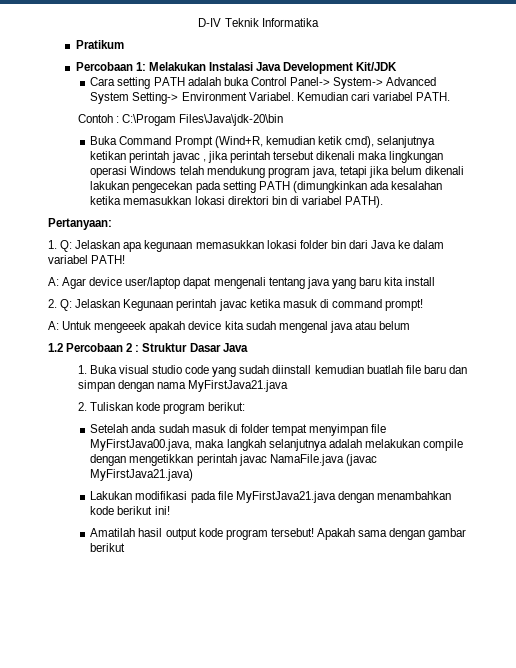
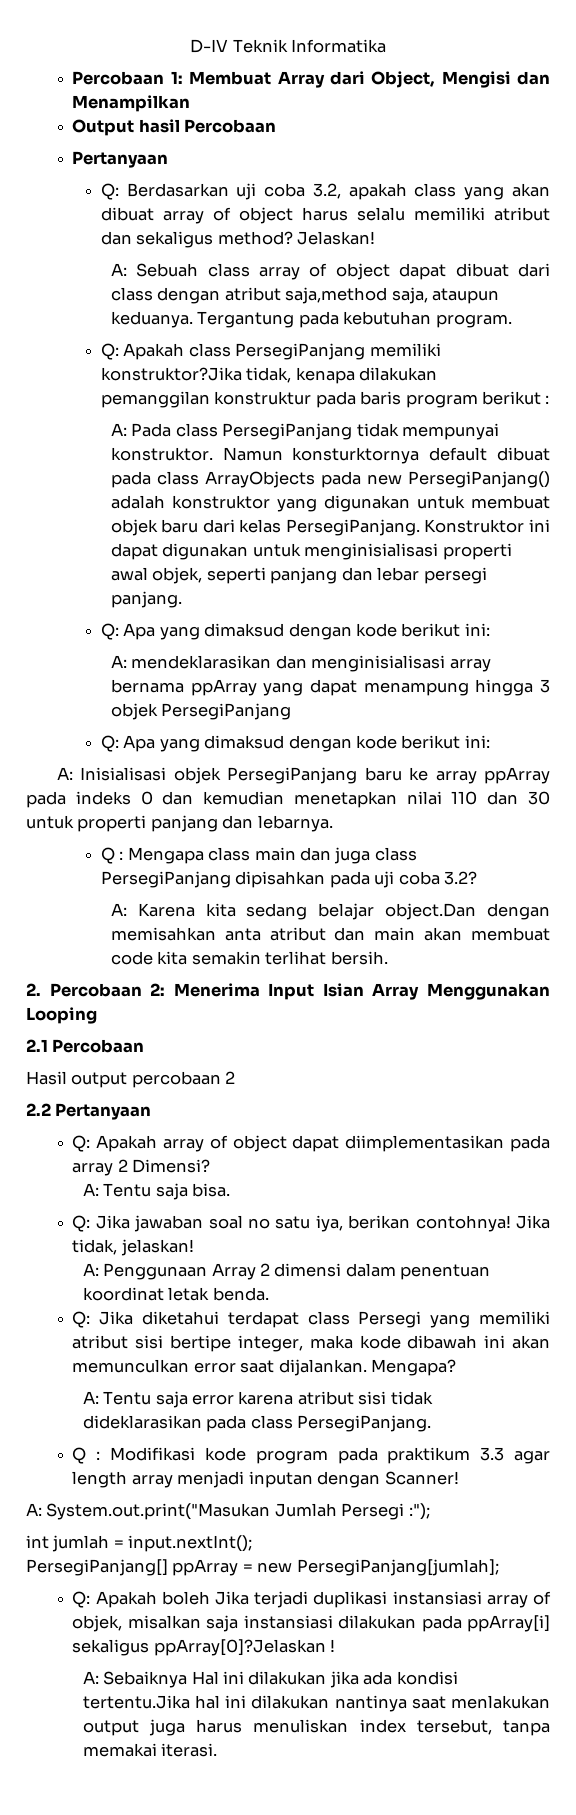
[75,40,124,49] // Pratikum -> (386, 46) none
[148,62,398,74] [90,77,437,89] [90,92,451,104] [77,114,284,126] [90,136,436,148] [90,151,444,163] [90,166,465,178] [90,181,443,193] [90,196,384,208] [48,218,112,230] [48,240,445,252] [48,255,126,264] [48,277,436,289] [48,299,424,311] [48,321,411,333] [48,343,248,352] [77,365,467,377] [77,380,289,392] [77,402,246,414] [90,424,387,436] [90,439,464,451] [90,454,377,466] [90,469,194,481] [90,491,452,503] [90,506,170,515] [90,528,467,540] [90,543,126,552] Melakukan Instalasi Java Development Kit/JDK // Cara setting PATH adalah buka Control Panel-> System-> Advanced System Setting-> Environment Variabel. Kemudian cari variabel PATH. // Contoh : C:\Progam Files\Java\jdk-20\bin // Buka Command Prompt (Wind+R, kemudian ketik cmd), selanjutnya ketikan perintah javac , jika perintah tersebut dikenali maka lingkungan operasi Windows telah mendukung program java, tetapi jika belum dikenali lakukan pengecekan pada setting PATH (dimungkinkan ada kesalahan ketika memasukkan lokasi direktori bin di variabel PATH). // Pertanyaan: // 1. Q: Jelaskan apa kegunaan memasukkan lokasi folder bin dari Java ke dalam variabel PATH! // A: Agar device user/laptop dapat mengenali tentang java yang baru kita install // 2. Q: Jelaskan Kegunaan perintah javac ketika masuk di command prompt! // A: Untuk mengeeek apakah device kita sudah mengenal java atau belum // 1.2 Percobaan 2 : Struktur Dasar Java // 1. Buka visual studio code yang sudah diinstall kemudian buatlah file baru dan simpan dengan nama MyFirstJava21.java // 2. Tuliskan kode program berikut: // Setelah anda sudah masuk di folder tempat menyimpan file MyFirstJava00.java, maka langkah selanjutnya adalah melakukan compile dengan mengetikkan perintah javac NamaFile.java (javac MyFirstJava21.java) // Lakukan modifikasi pada file MyFirstJava21.java dengan menambahkan kode berikut ini! // Amatilah hasil output kode program tersebut! Apakah sama dengan gambar berikut -> [189,71,550,88] [72,95,191,112] [72,119,277,136] [72,151,169,168] [100,183,550,200] [100,207,550,224] [100,231,376,248] [110,263,551,280] [110,287,500,304] [110,311,512,328] [100,343,441,360] [100,367,438,384] [100,391,550,408] [110,423,500,440] [110,447,550,464] [110,471,550,488] [110,495,550,512] [110,519,550,536] [110,543,512,560] [110,567,487,584] [110,591,182,608] [100,623,490,640] [110,655,491,672] [110,679,550,696] [110,703,292,720] [100,735,490,752] [56,767,550,784] [26,791,550,808] [26,815,333,832] [100,847,417,864] [100,871,478,888] [110,903,550,920] [110,927,550,941] [110,951,388,965] [26,983,550,1000] [26,1007,97,1024] [26,1039,145,1053] [26,1071,236,1088] [26,1103,152,1120] [72,1135,550,1152] [72,1159,211,1176] [82,1183,230,1200] [72,1215,550,1232] [72,1239,194,1256] [82,1263,491,1280] [82,1287,269,1301] [72,1311,551,1328] [72,1335,551,1352] [72,1359,457,1376] [82,1391,433,1408] [82,1415,431,1432] [72,1447,551,1464] [72,1471,459,1488] [26,1503,430,1520] [26,1535,253,1552] [26,1559,499,1576] [72,1591,552,1608] [72,1615,550,1632] [72,1639,336,1656] [82,1671,458,1688] [82,1695,550,1712] [82,1719,550,1736] [82,1743,218,1757] Membuat Array dari Object, Mengisi dan Menampilkan // Output hasil Percobaan // Pertanyaan // Q: Berdasarkan uji coba 3.2, apakah class yang akan dibuat array of object harus selalu memiliki atribut dan sekaligus method? Jelaskan! // A: Sebuah class array of object dapat dibuat dari class dengan atribut saja,method saja, ataupun keduanya. Tergantung pada kebutuhan program. // Q: Apakah class PersegiPanjang memiliki konstruktor?Jika tidak, kenapa dilakukan pemanggilan konstruktur pada baris program berikut : // A: Pada class PersegiPanjang tidak mempunyai konstruktor. Namun konsturktornya default dibuat pada class ArrayObjects pada new PersegiPanjang() adalah konstruktor yang digunakan untuk membuat objek baru dari kelas PersegiPanjang. Konstruktor ini dapat digunakan untuk menginisialisasi properti awal objek, seperti panjang dan lebar persegi panjang. // Q: Apa yang dimaksud dengan kode berikut ini: // A: mendeklarasikan dan menginisialisasi array bernama ppArray yang dapat menampung hingga 3 objek PersegiPanjang // Q: Apa yang dimaksud dengan kode berikut ini: // A: Inisialisasi objek PersegiPanjang baru ke array ppArray pada indeks 0 dan kemudian menetapkan nilai 110 dan 30 untuk properti panjang dan lebarnya. // Q : Mengapa class main dan juga class PersegiPanjang dipisahkan pada uji coba 3.2? // A: Karena kita sedang belajar object.Dan dengan memisahkan anta atribut dan main akan membuat code kita semakin terlihat bersih. // 2. Percobaan 2: Menerima Input Isian Array Menggunakan Looping // 2.1 Percobaan // Hasil output percobaan 2 // 2.2 Pertanyaan // Q: Apakah array of object dapat diimplementasikan pada array 2 Dimensi? // A: Tentu saja bisa. // Q: Jika jawaban soal no satu iya, berikan contohnya! Jika tidak, jelaskan! // A: Penggunaan Array 2 dimensi dalam penentuan koordinat letak benda. // Q: Jika diketahui terdapat class Persegi yang memiliki atribut sisi bertipe integer, maka kode dibawah ini akan memunculkan error saat dijalankan. Mengapa? // A: Tentu saja error karena atribut sisi tidak dideklarasikan pada class PersegiPanjang. // Q : Modifikasi kode program pada praktikum 3.3 agar length array menjadi inputan dengan Scanner! // A: System.out.print("Masukan Jumlah Persegi :"); // int jumlah = input.nextInt(); // PersegiPanjang[] ppArray = new PersegiPanjang[jumlah]; // Q: Apakah boleh Jika terjadi duplikasi instansiasi array of objek, misalkan saja instansiasi dilakukan pada ppArray[i] sekaligus ppArray[0]?Jelaskan ! // A: Sebaiknya Hal ini dilakukan jika ada kondisi tertentu.Jika hal ini dilakukan nantinya saat menlakukan output juga harus menuliskan index tersebut, tanpa memakai iterasi.

